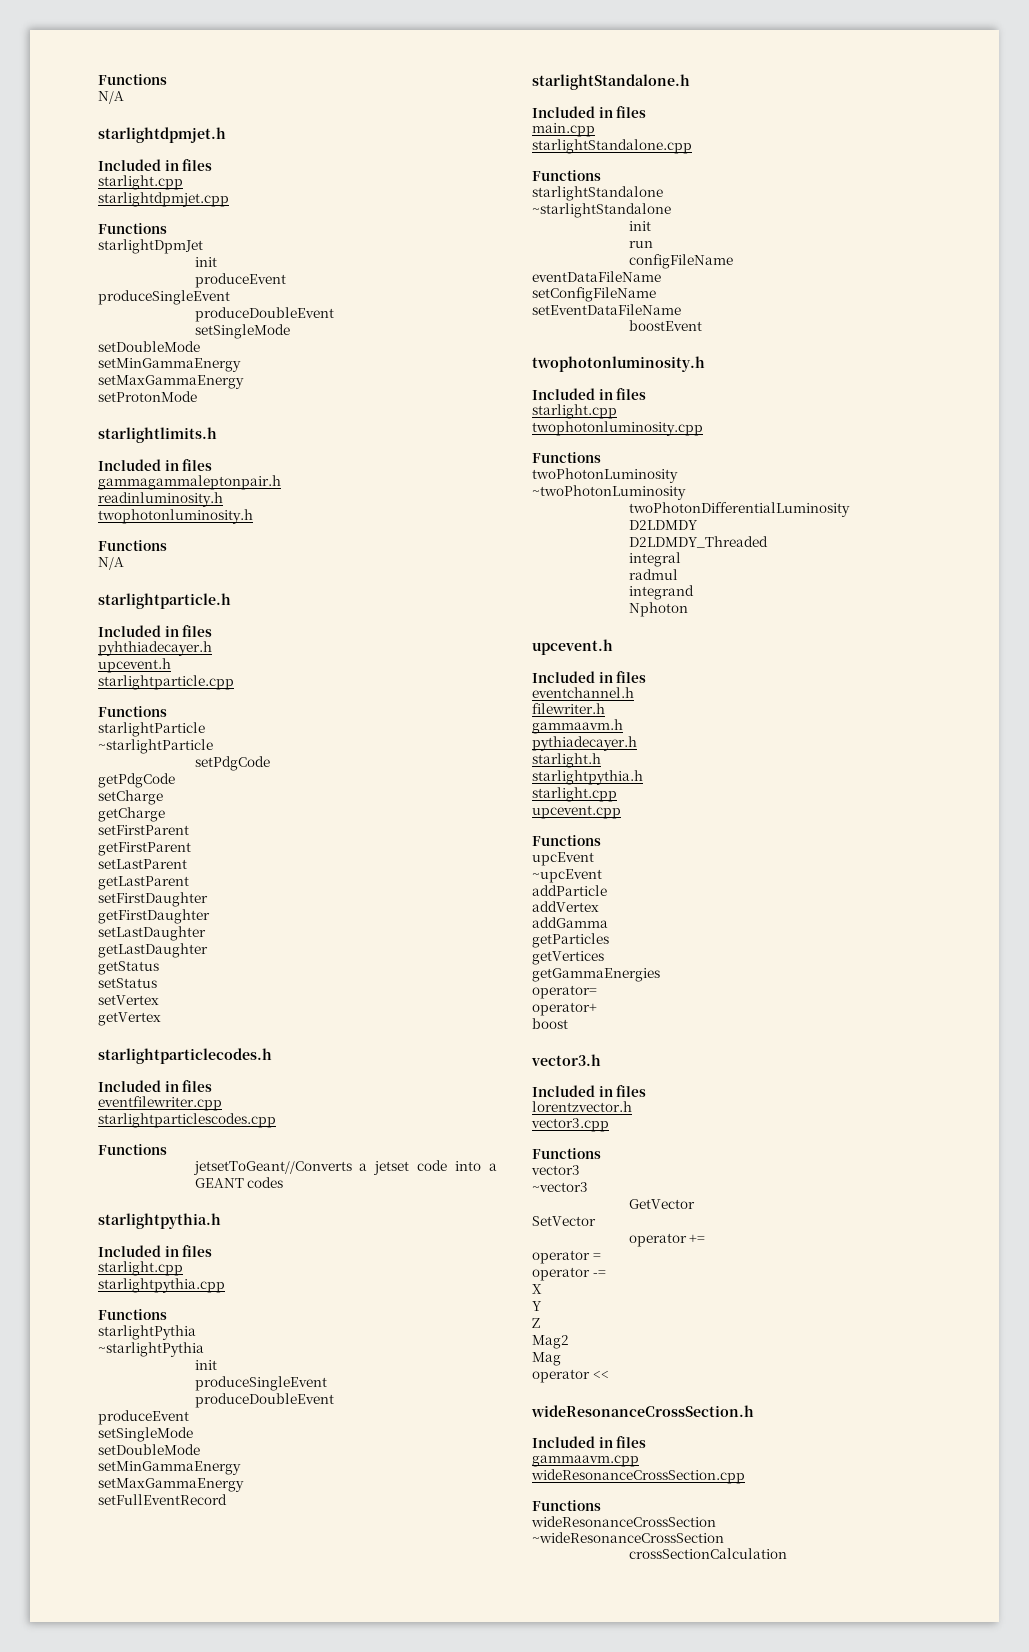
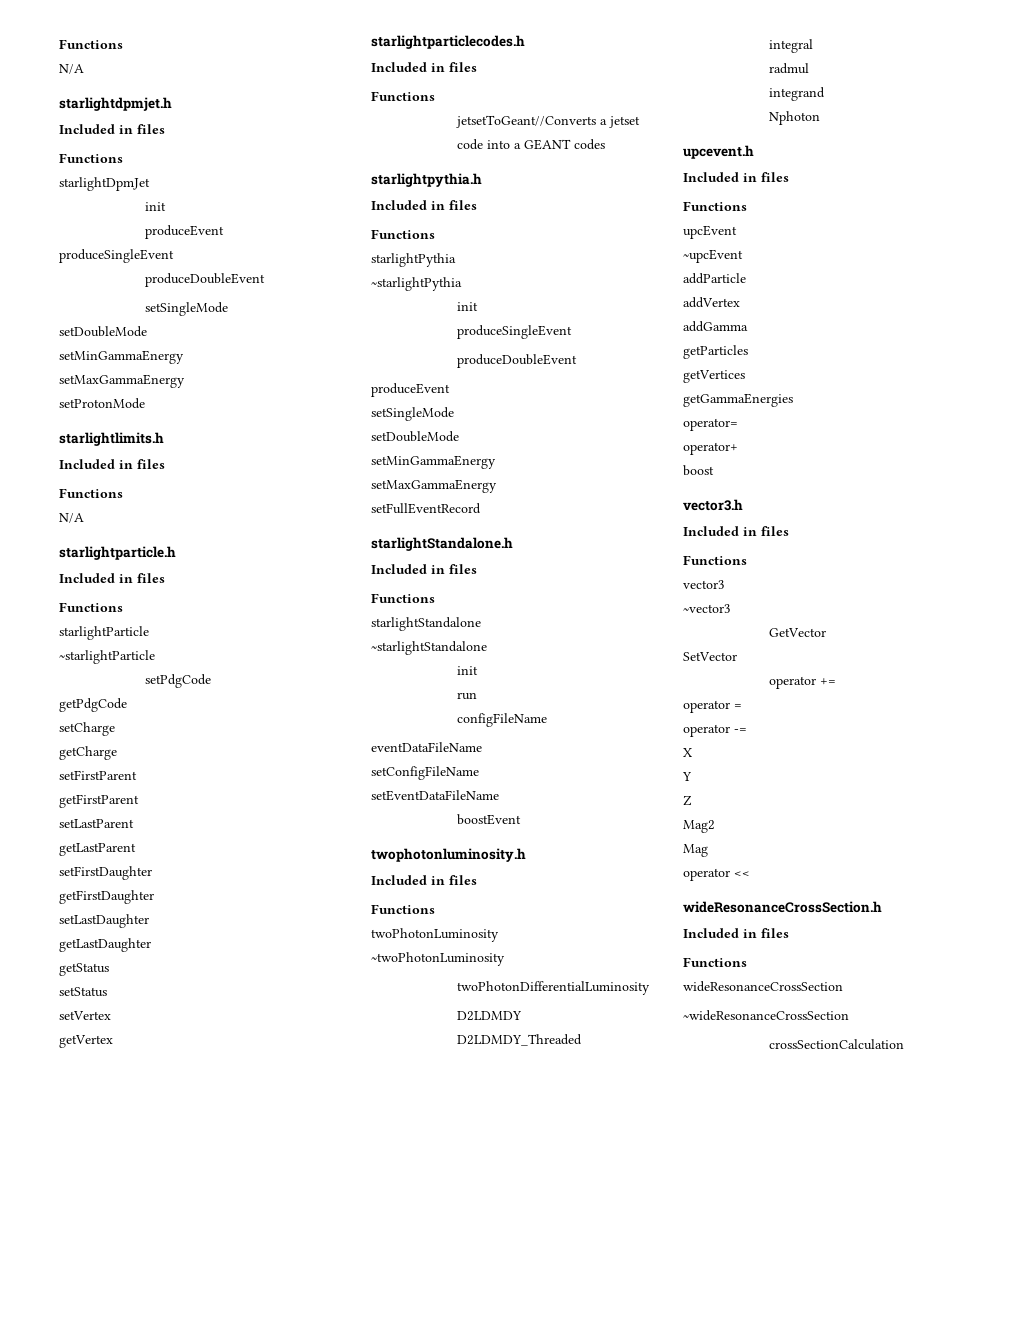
[98,175,183,190] [98,192,229,207] // starlight.cpp // starlightdpmjet.cpp -> (165, 129) none
[98,475,281,490] [98,492,223,507] [98,509,253,524] // gammagammaleptonpair.h // readinluminosity.h // twophotonluminosity.h -> (165, 464) none
[98,641,212,656] [98,658,171,673] [98,675,234,690] // pyhthiadecayer.h // upcevent.h // starlightparticle.cpp -> (165, 578) none
[98,1096,222,1111] [98,1113,276,1128] // eventfilewriter.cpp // starlightparticlescodes.cpp -> (477, 67) none
[98,1261,183,1276] [98,1278,225,1293] // starlight.cpp // starlightpythia.cpp -> (477, 205) none
[532,123,595,137] [532,139,692,154] // main.cpp // starlightStandalone.cpp -> (477, 569) none
[532,404,617,419] [532,421,703,436] // starlight.cpp // twophotonluminosity.cpp -> (477, 880) none
[532,687,634,698] [532,703,605,714] [532,719,623,734] [532,736,637,751] [532,753,601,768] [532,770,643,785] [532,787,617,802] [532,805,621,819] // eventchannel.h // filewriter.h // gammaavm.h // pythiadecayer.h // starlight.h // starlightpythia.h // starlight.cpp // upcevent.cpp -> (789, 177) none
[532,1101,632,1112] [531,1118,609,1132] // lorentzvector.h // vector3.cpp -> (789, 531) none
[532,1455,639,1467] [531,1469,745,1484] // gammaavm.cpp // wideResonanceCrossSection.cpp -> (789, 933) none

